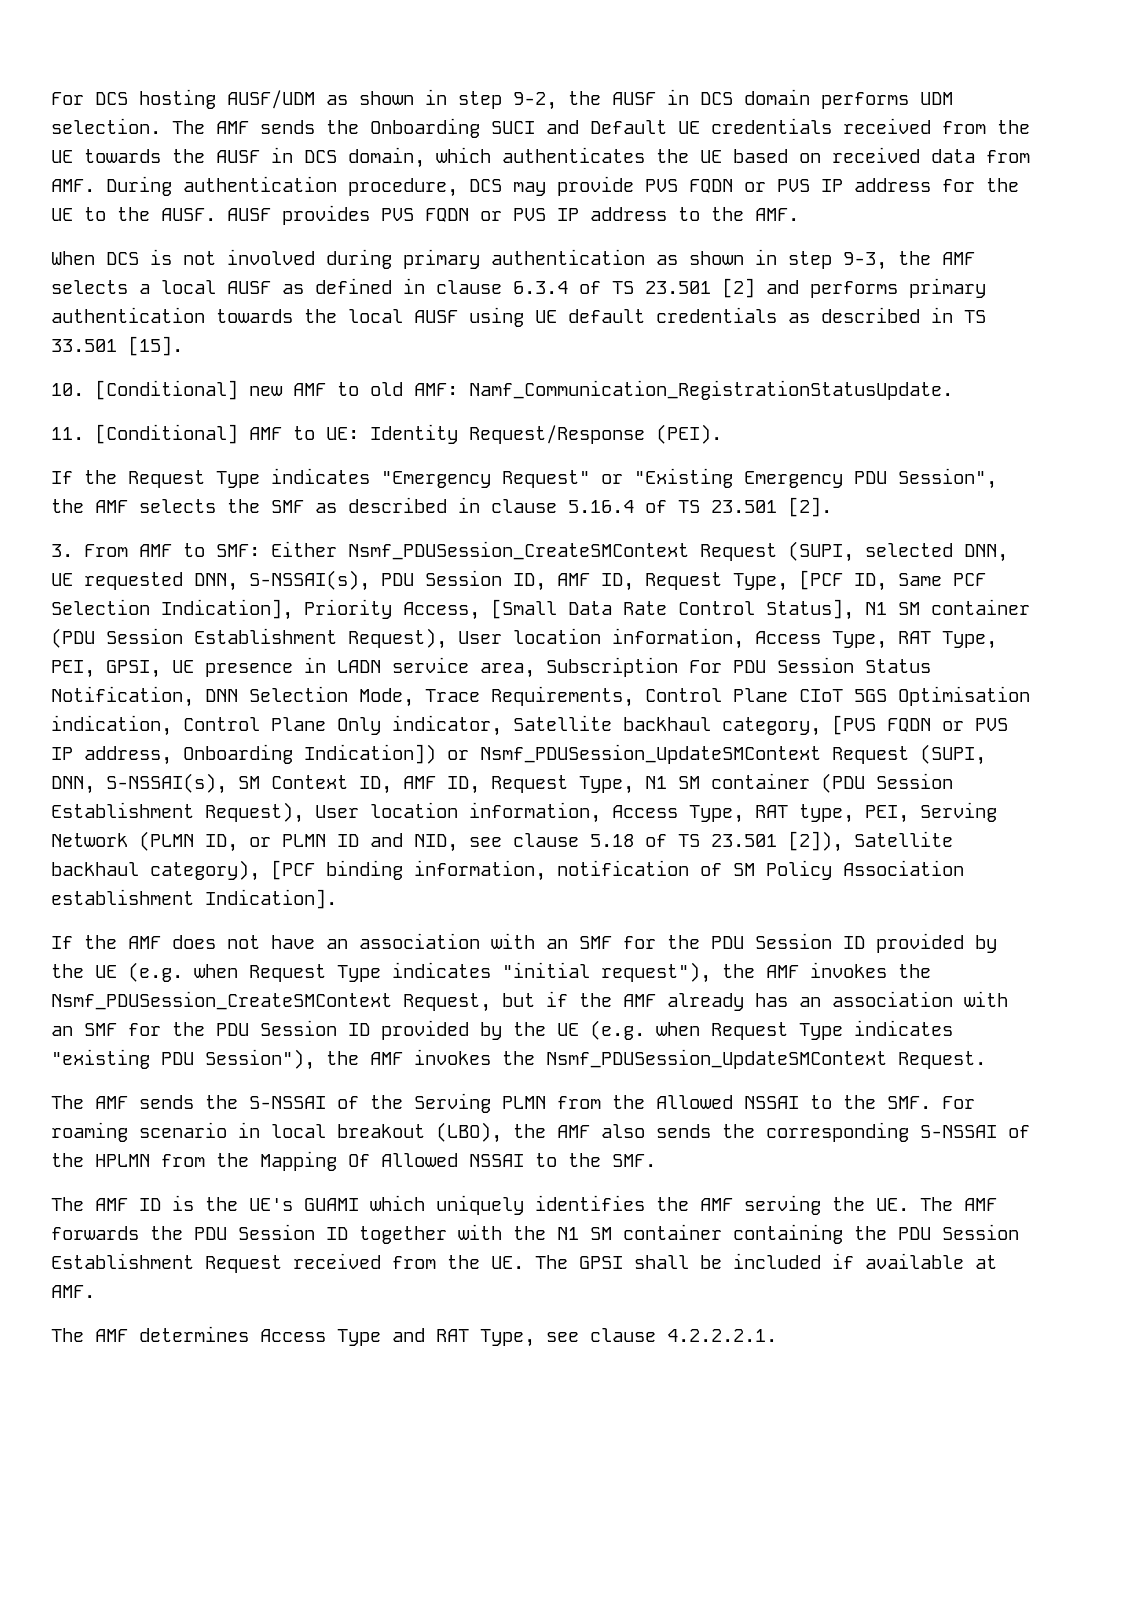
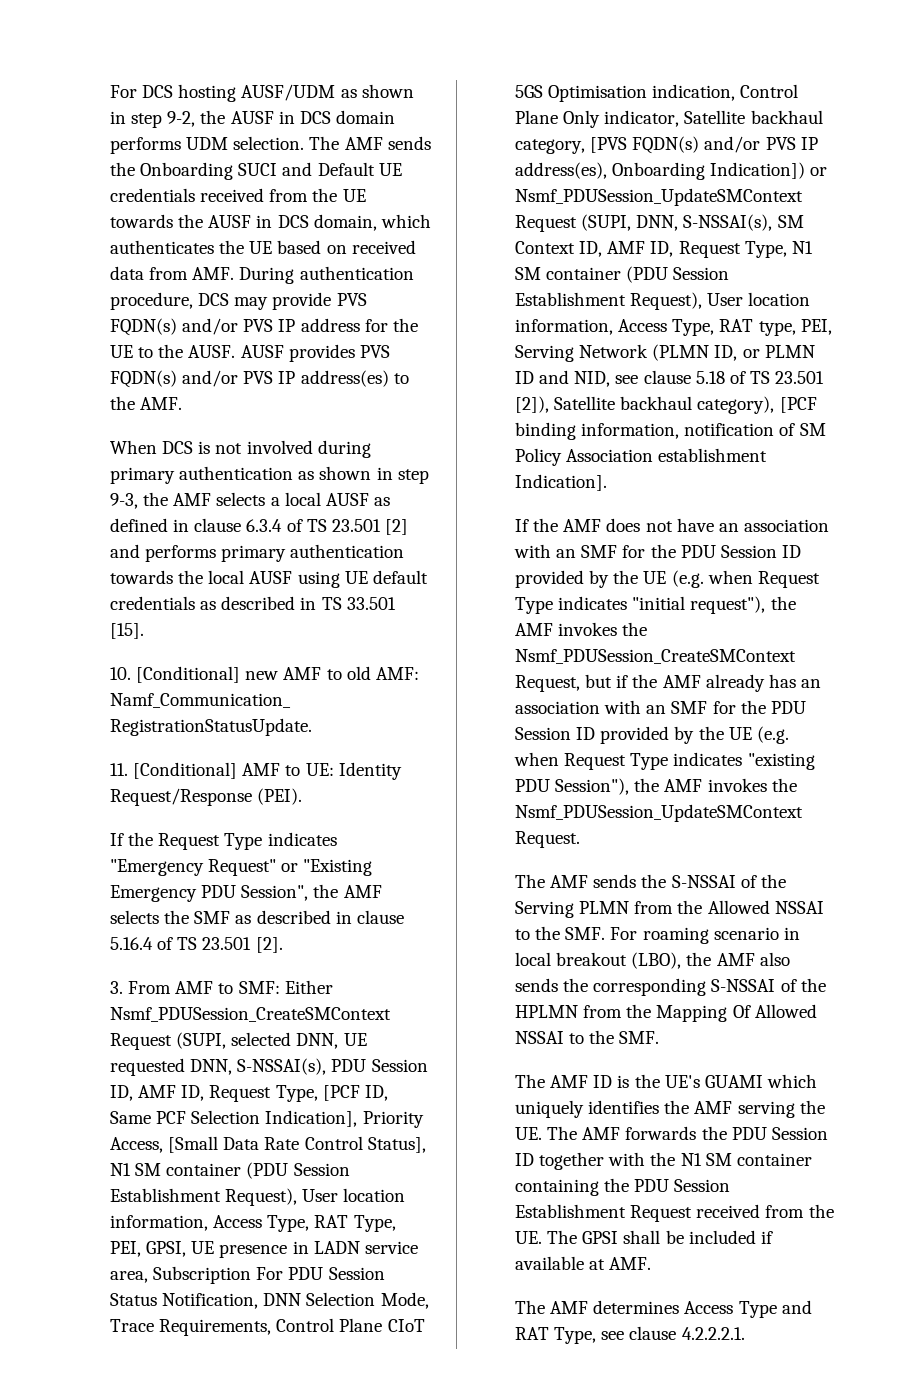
[689,179,767,193] FQDN or -> [110,318,239,336] FQDN(s) and/or
[425,207,668,222] FQDN or PVS IP address -> [110,370,389,388] FQDN(s) and/or PVS IP address(es)
[887,718,1009,732] [51,746,173,765] FQDN or PVS IP address, -> [632,136,818,154] [515,162,608,179] FQDN(s) and/or PVS IP address(es),

